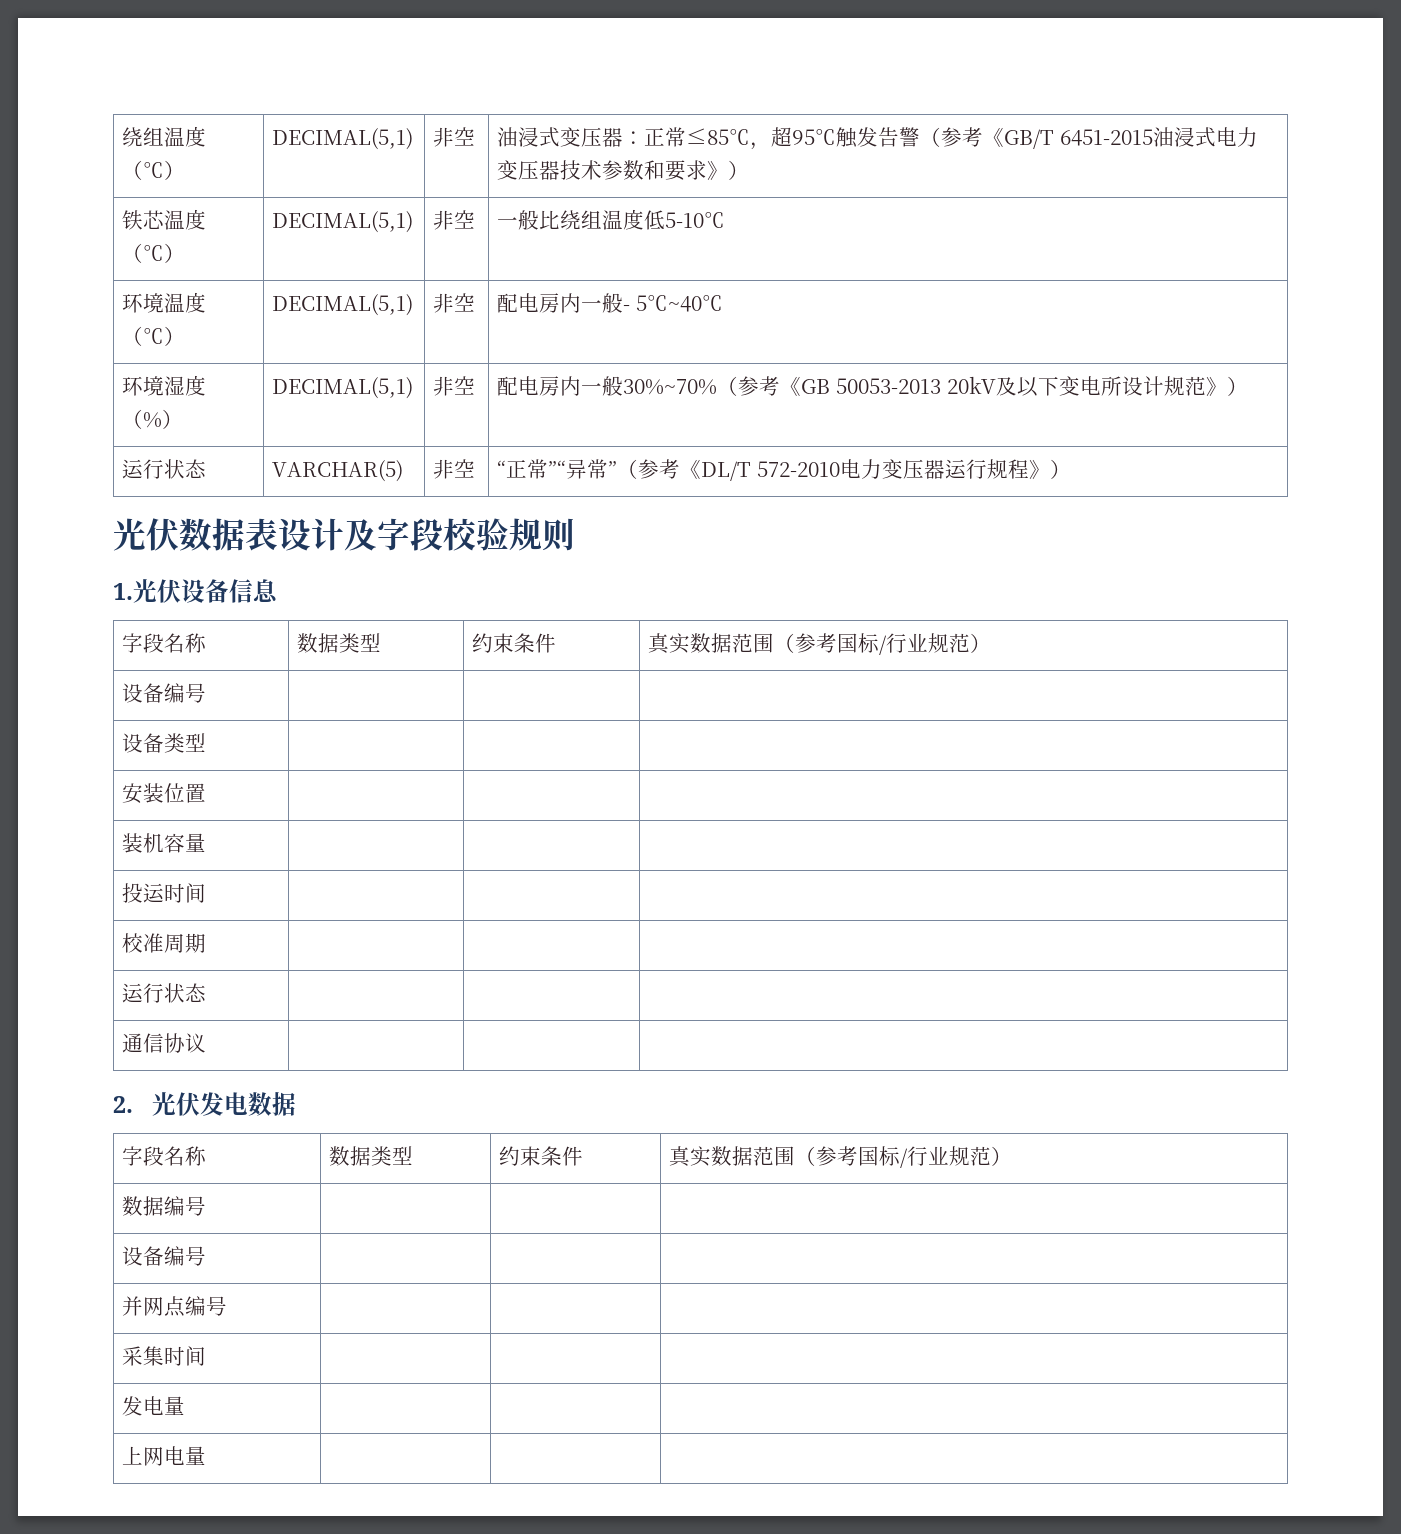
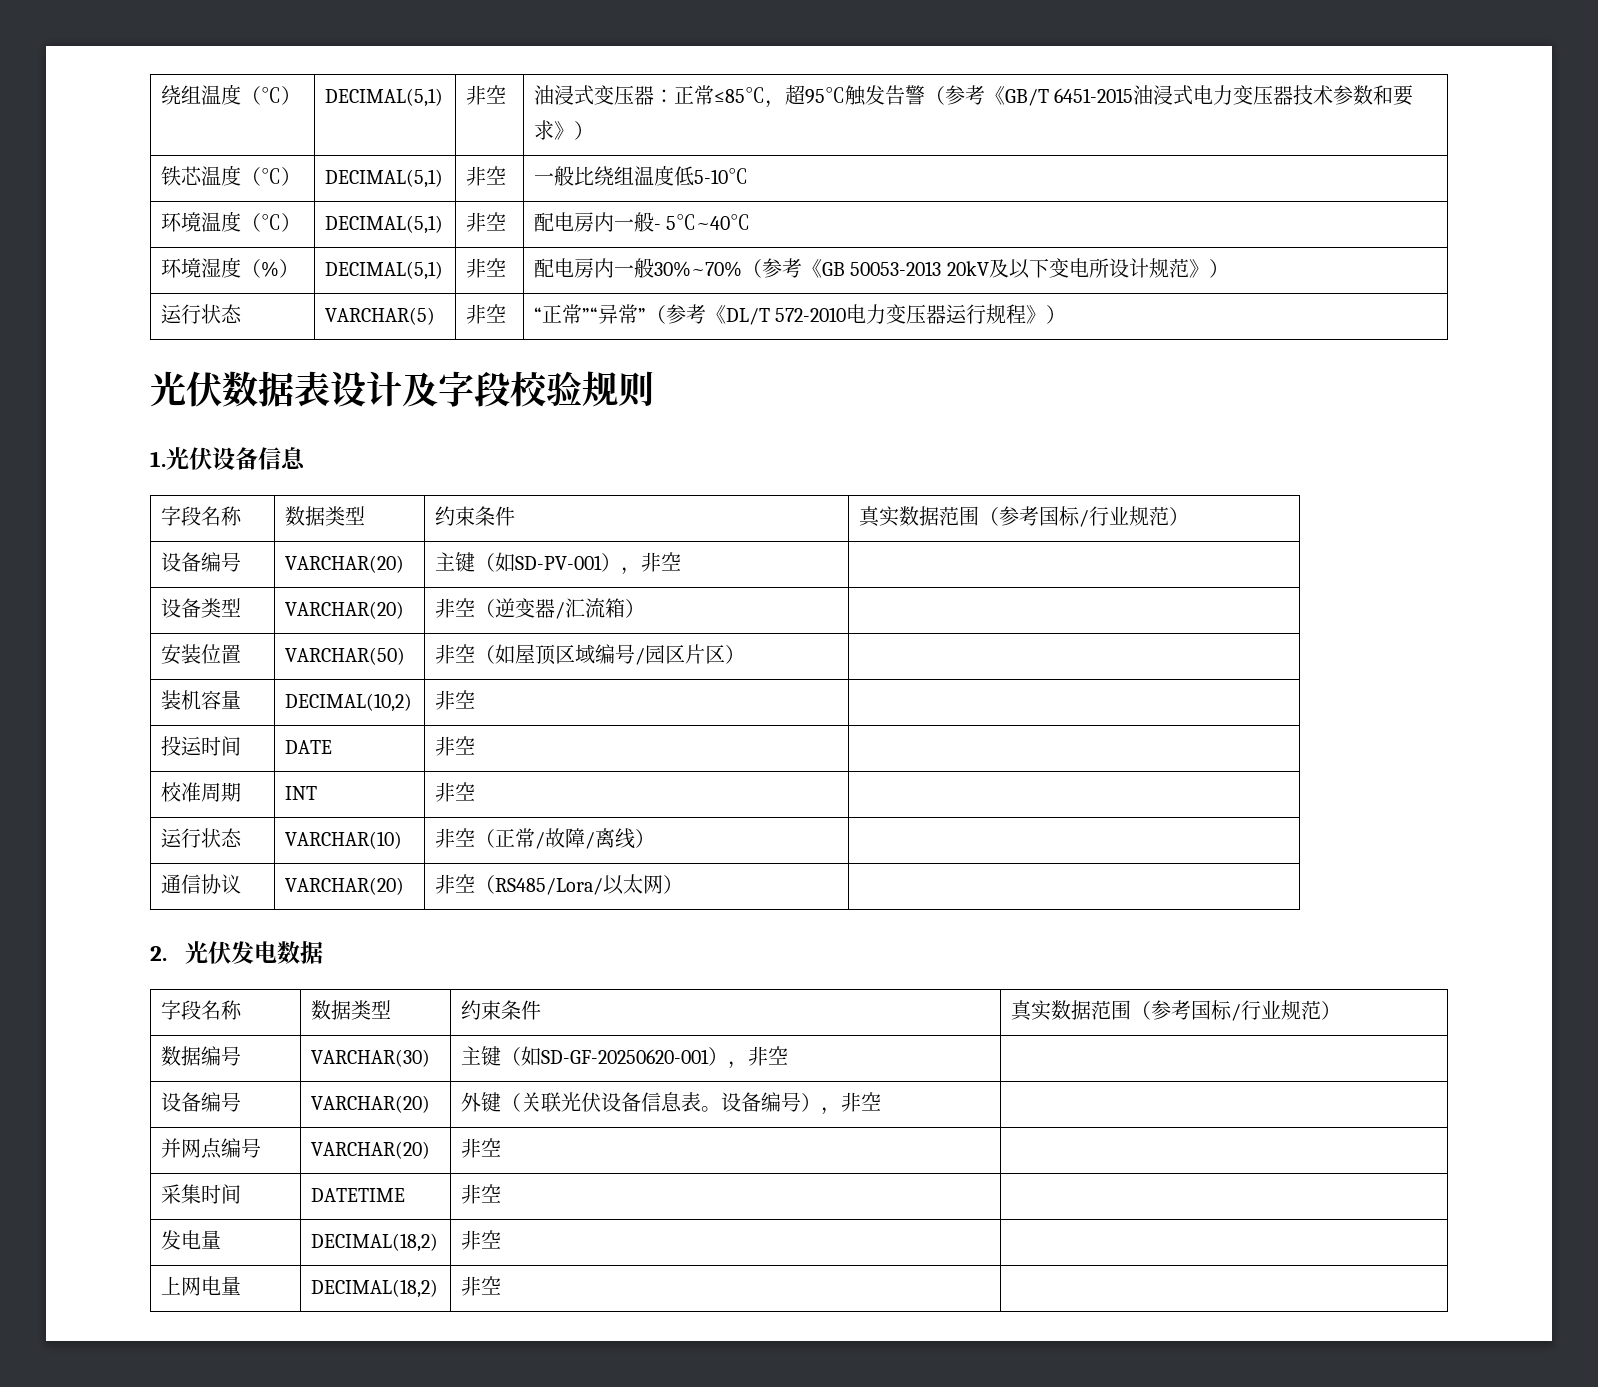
[122,733,207,753] [122,783,207,804] | | // 设备类型 | | | // 安装位置 | | -> [285,555,405,573] [435,552,682,575] [161,598,242,618] [285,601,405,619] [435,598,646,619] [161,644,242,665] [285,647,406,665] [435,644,746,665] VARCHAR(20) | 主键（如SD-PV-001），非空 | // 设备类型 | VARCHAR(20) | 非空（逆变器/汇流箱） | // 安装位置 | VARCHAR(50) | 非空（如屋顶区域编号/园区片区）
(207, 842) | -> [285,693,413,712] [435,690,476,710] DECIMAL(10,2) | 非空
(207, 893) | -> [285,740,333,754] [435,736,476,756] DATE | 非空
[122,983,207,1003] [122,1033,207,1053] | | // 运行状态 | | | // 通信协议 | | -> [285,786,318,800] [435,782,476,802] [161,828,243,848] [285,831,403,849] [435,828,656,849] [161,874,242,894] [285,877,405,895] [435,874,684,895] INT | 非空 | // 运行状态 | VARCHAR(10) | 非空（正常/故障/离线） | // 通信协议 | VARCHAR(20) | 非空（RS485/Lora/以太网）
[122,1246,207,1266] | | // 设备编号 | | -> [311,1049,431,1067] [461,1046,789,1069] [161,1092,242,1112] [311,1095,431,1113] [461,1092,882,1115] VARCHAR(30) | 主键（如SD-GF-20250620-001），非空 | // 设备编号 | VARCHAR(20) | 外键（关联光伏设备信息表。设备编号），非空
(228, 1306) | -> [311,1141,431,1159] [461,1138,502,1158] VARCHAR(20) | 非空
(207, 1356) | -> [311,1188,406,1202] [461,1184,502,1204] DATETIME | 非空
(186, 1405) | -> [311,1233,439,1252] [461,1230,502,1250] DECIMAL(18,2) | 非空
(207, 1455) | -> [311,1279,439,1298] [461,1276,502,1296] DECIMAL(18,2) | 非空

